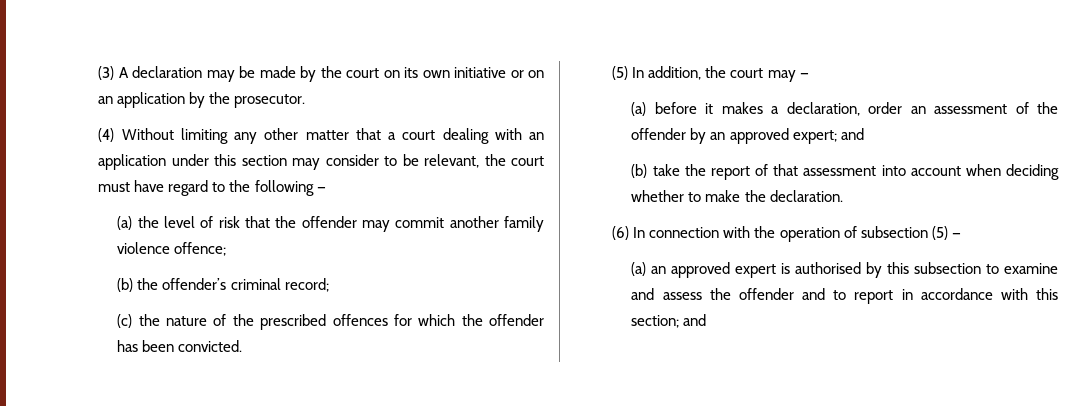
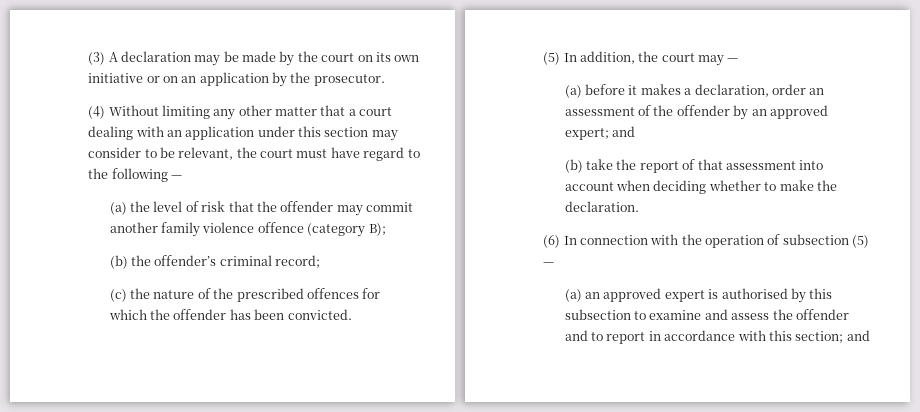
[174,242,227,256] offence; -> [257,222,386,237] offence (category B);

